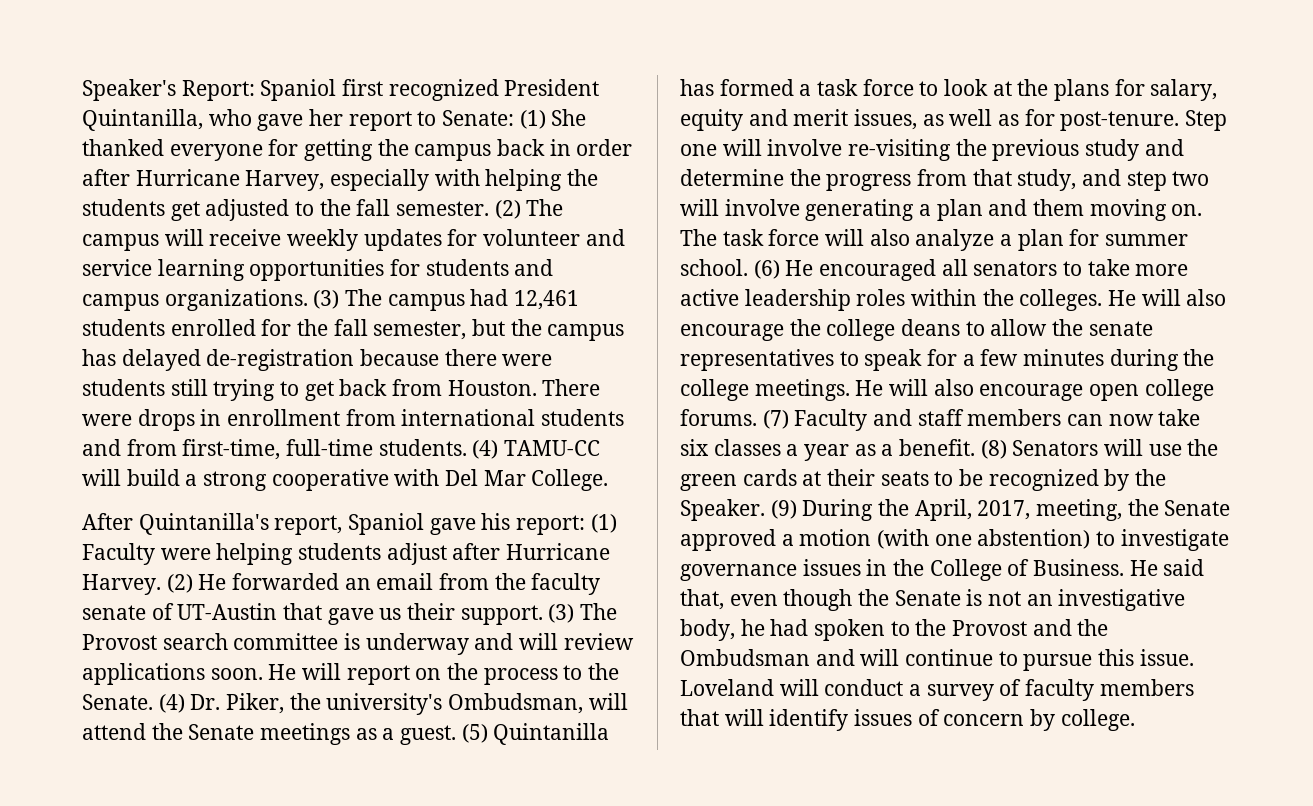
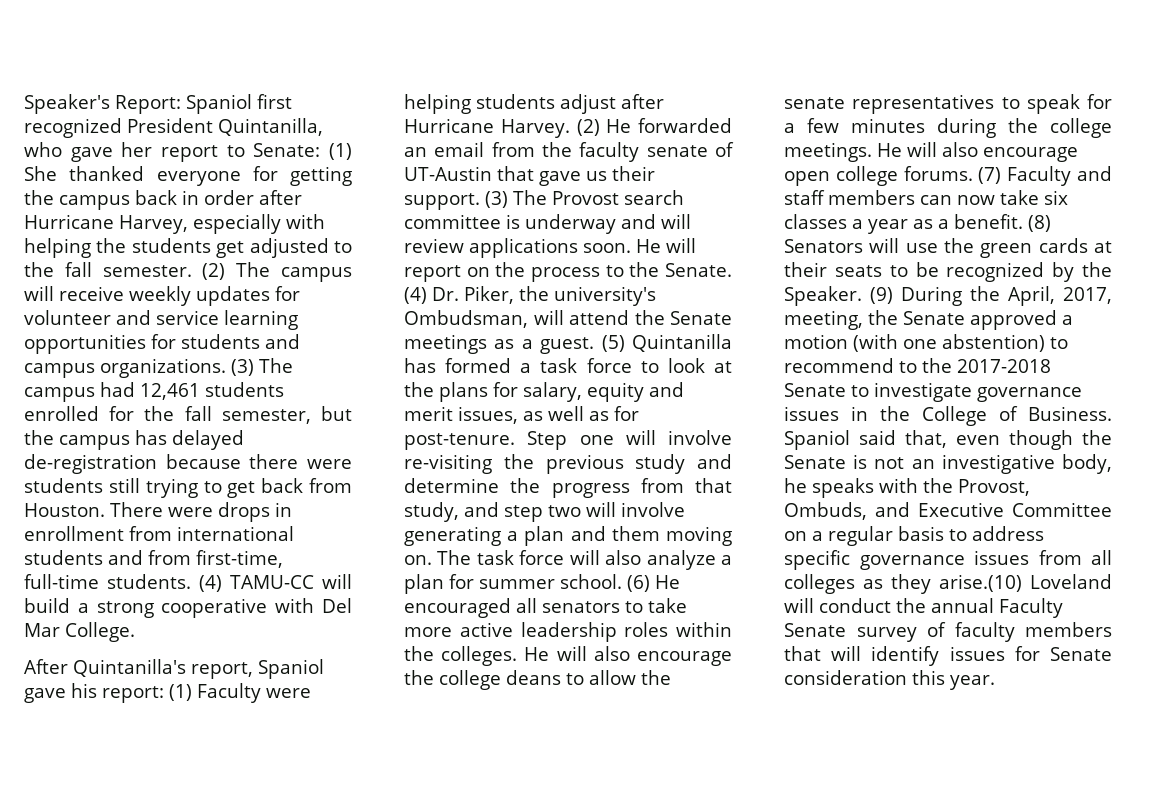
(1116, 538) none -> [784,358,1051,373] [784,383,869,397] recommend to the 2017-2018 Senate to
[1129,560,1158,576] He -> [784,430,850,450] Spaniol
[770,619,1109,641] [680,649,1194,671] [680,679,922,696] had spoken to the Provost and the Ombudsman and will continue to pursue this issue. Loveland will conduct a -> [812,478,1030,498] [784,502,1112,520] [784,526,1044,546] [784,550,1112,570] [784,574,1112,594] [784,598,1063,618] [784,623,846,637] speaks with the Provost, Ombuds, and Executive Committee on a regular basis to address specific governance issues from all colleges as they arise.(10) Loveland will conduct the annual Faculty Senate
[917,709,1135,731] of concern by college. -> [1014,646,1112,661] [784,670,995,690] for Senate consideration this year.

